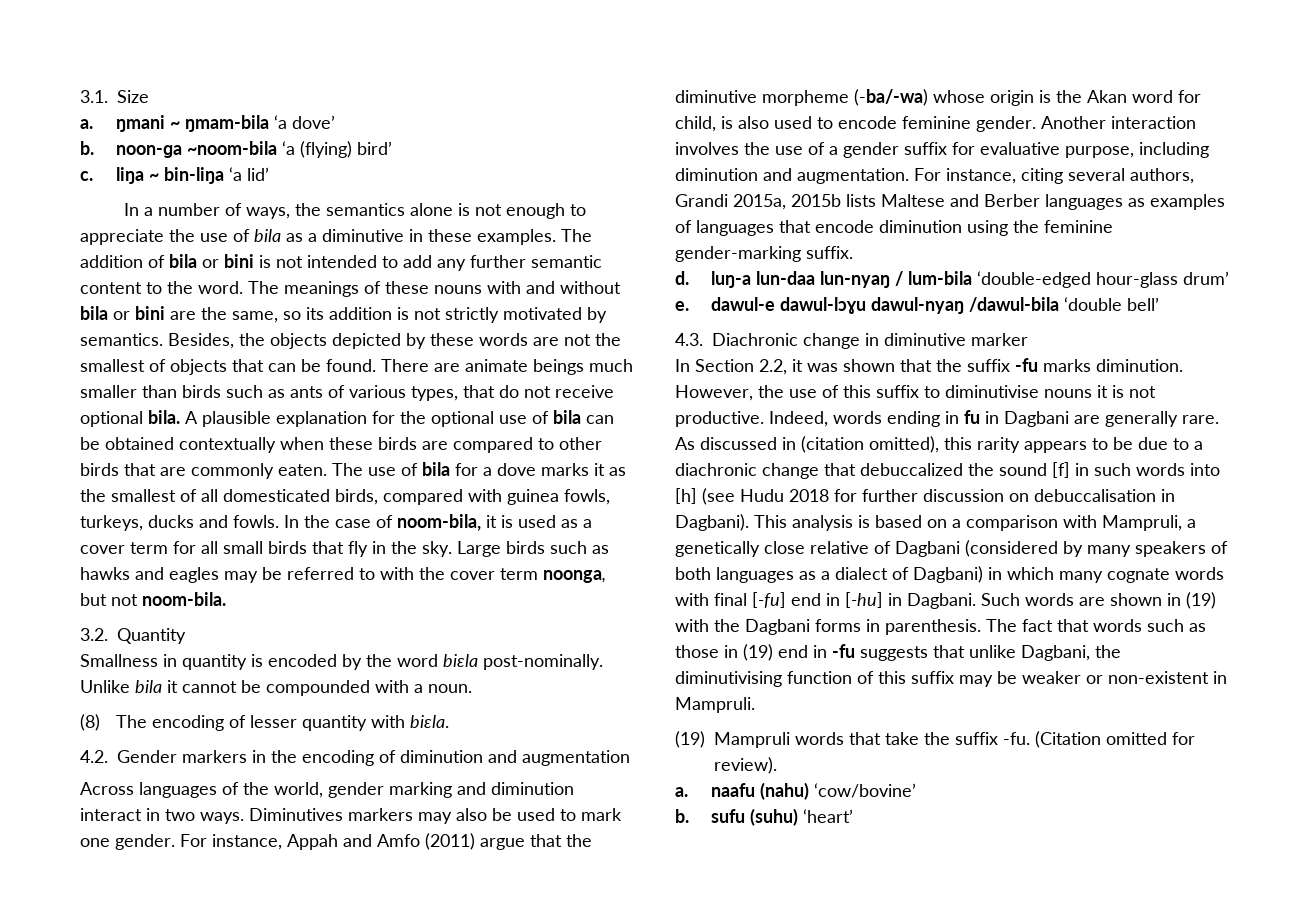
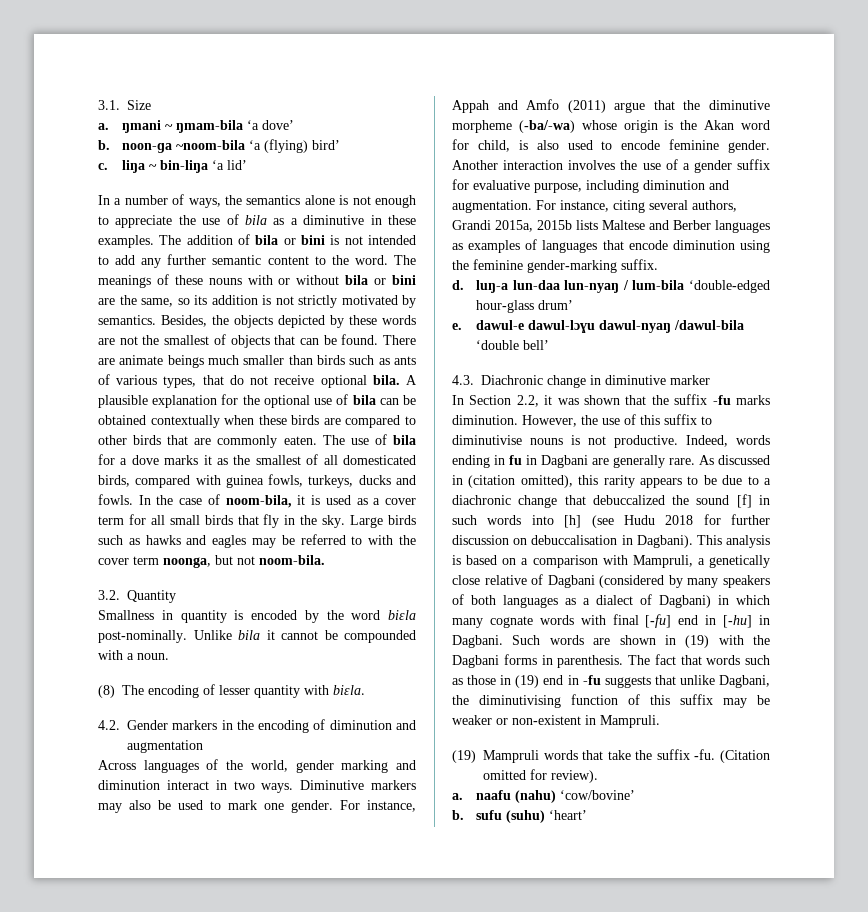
[526,281,555,294] and -> [278,278,291,285] or
[249,808,343,821] Diminutives -> [300,780,365,790] Diminutive
[1097,385,1108,398] it -> (563, 441) none

